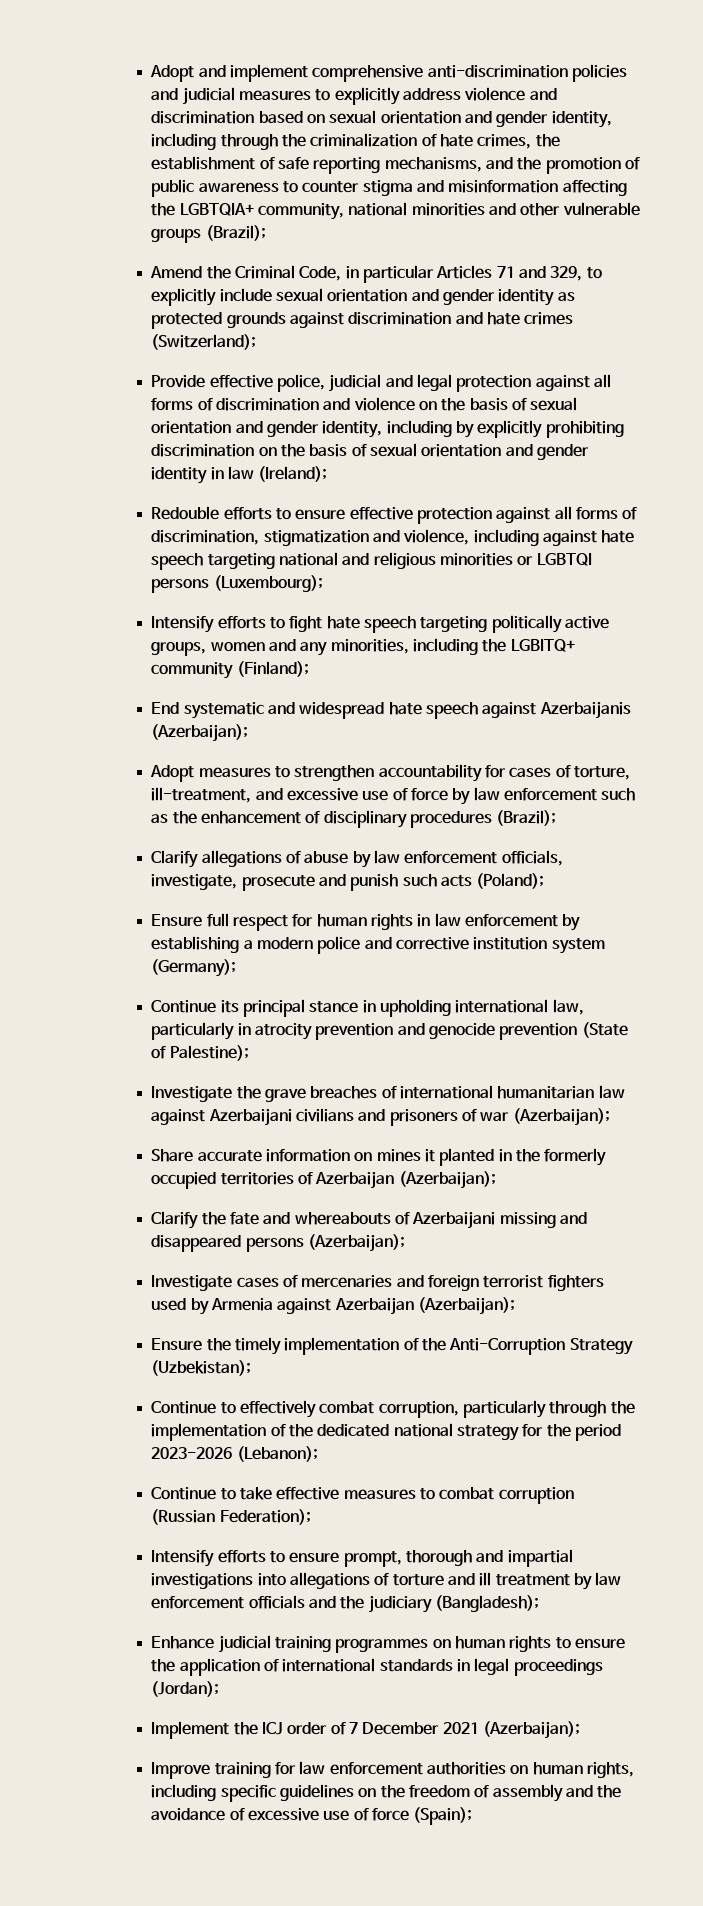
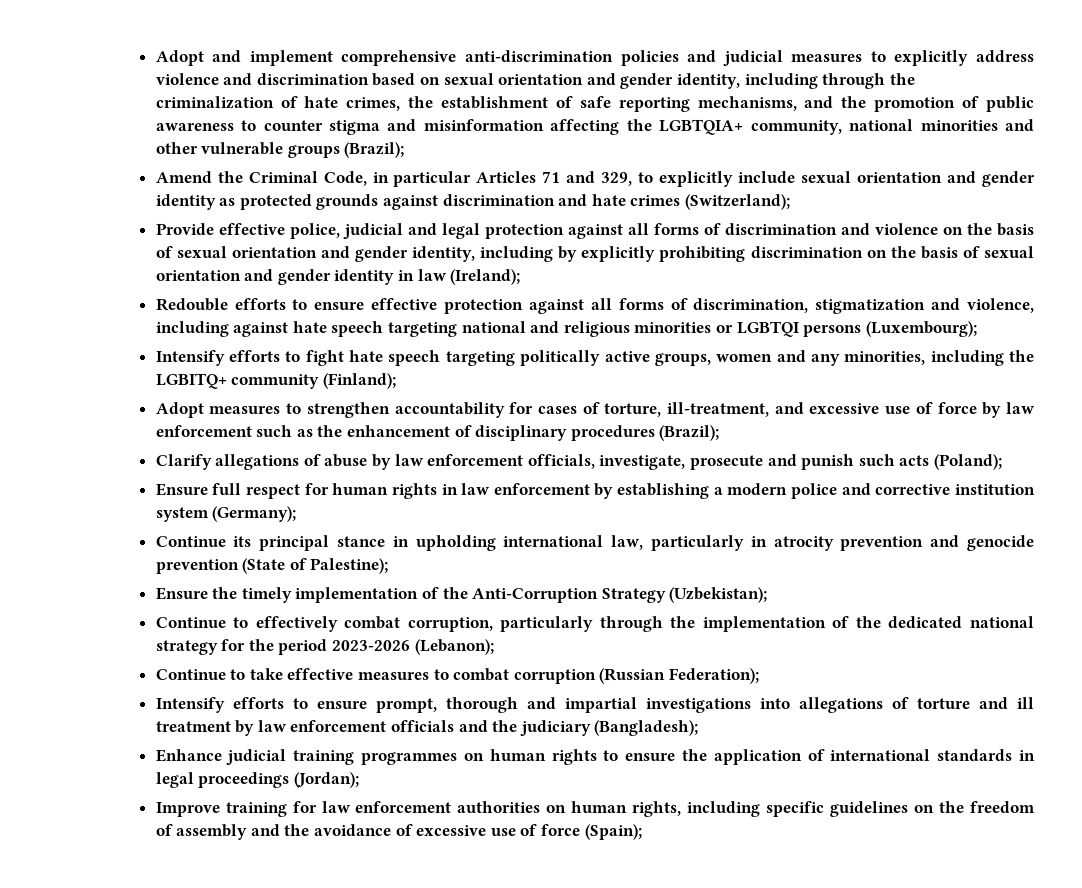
[151,701,631,719] [151,724,249,742] // End systematic and widespread hate speech against Azerbaijanis (Azerbaijan); -> (396, 381) none
[151,1085,625,1102] [151,1108,610,1126] [151,1148,607,1166] [151,1171,496,1189] [151,1211,587,1229] [151,1234,405,1252] [151,1275,604,1291] [151,1297,515,1315] // Investigate the grave breaches of international humanitarian law against Azerbaijani civilians and prisoners of war (Azerbaijan); // Share accurate information on mines it planted in the formerly occupied territories of Azerbaijan (Azerbaijan); // Clarify the fate and whereabouts of Azerbaijani missing and disappeared persons (Azerbaijan); // Investigate cases of mercenaries and foreign terrorist fighters used by Armenia against Azerbaijan (Azerbaijan); -> (389, 566) none
[151,1721,580,1739] // Implement the ICJ order of 7 December 2021 (Azerbaijan); -> (359, 780) none

